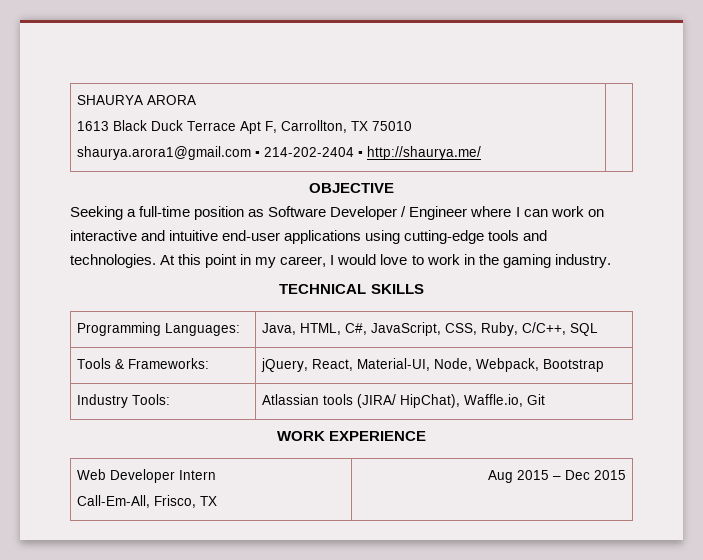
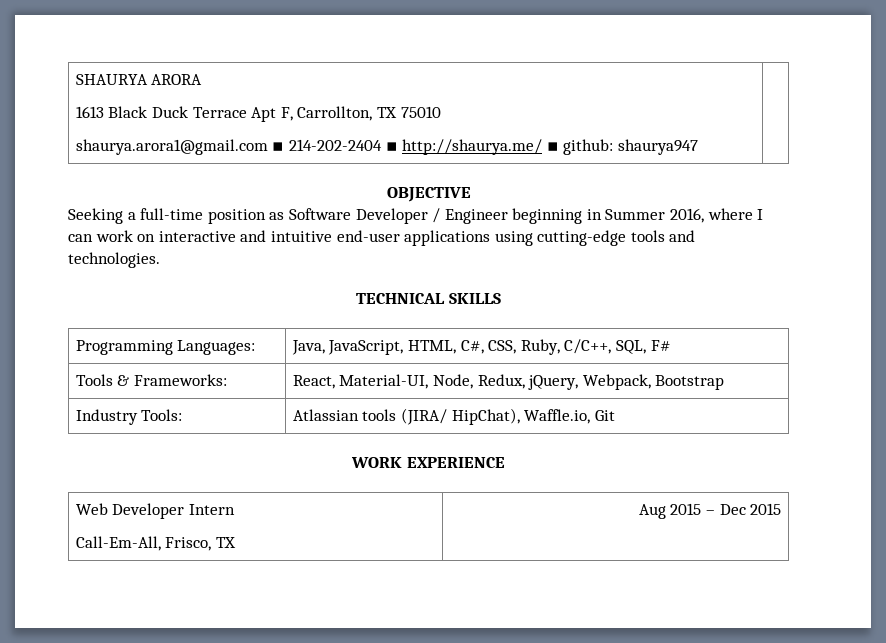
(481, 153) none -> [546,139,699,155] ▪ github: shaurya947
(468, 213) none -> [512,208,705,224] beginning in Summer 2016,
[160,254,611,268] At this point in my career, I would love to work in the gaming industry. -> (160, 260) none
(296, 329) none -> [328,340,404,355] JavaScript,
[370,322,441,336] JavaScript, -> (484, 347) none
[569,323,598,336] SQL -> [616,340,671,354] SQL, F#
[260,358,308,372] jQuery, -> (228, 380) none
(472, 364) none -> [477,374,579,390] Redux, jQuery,

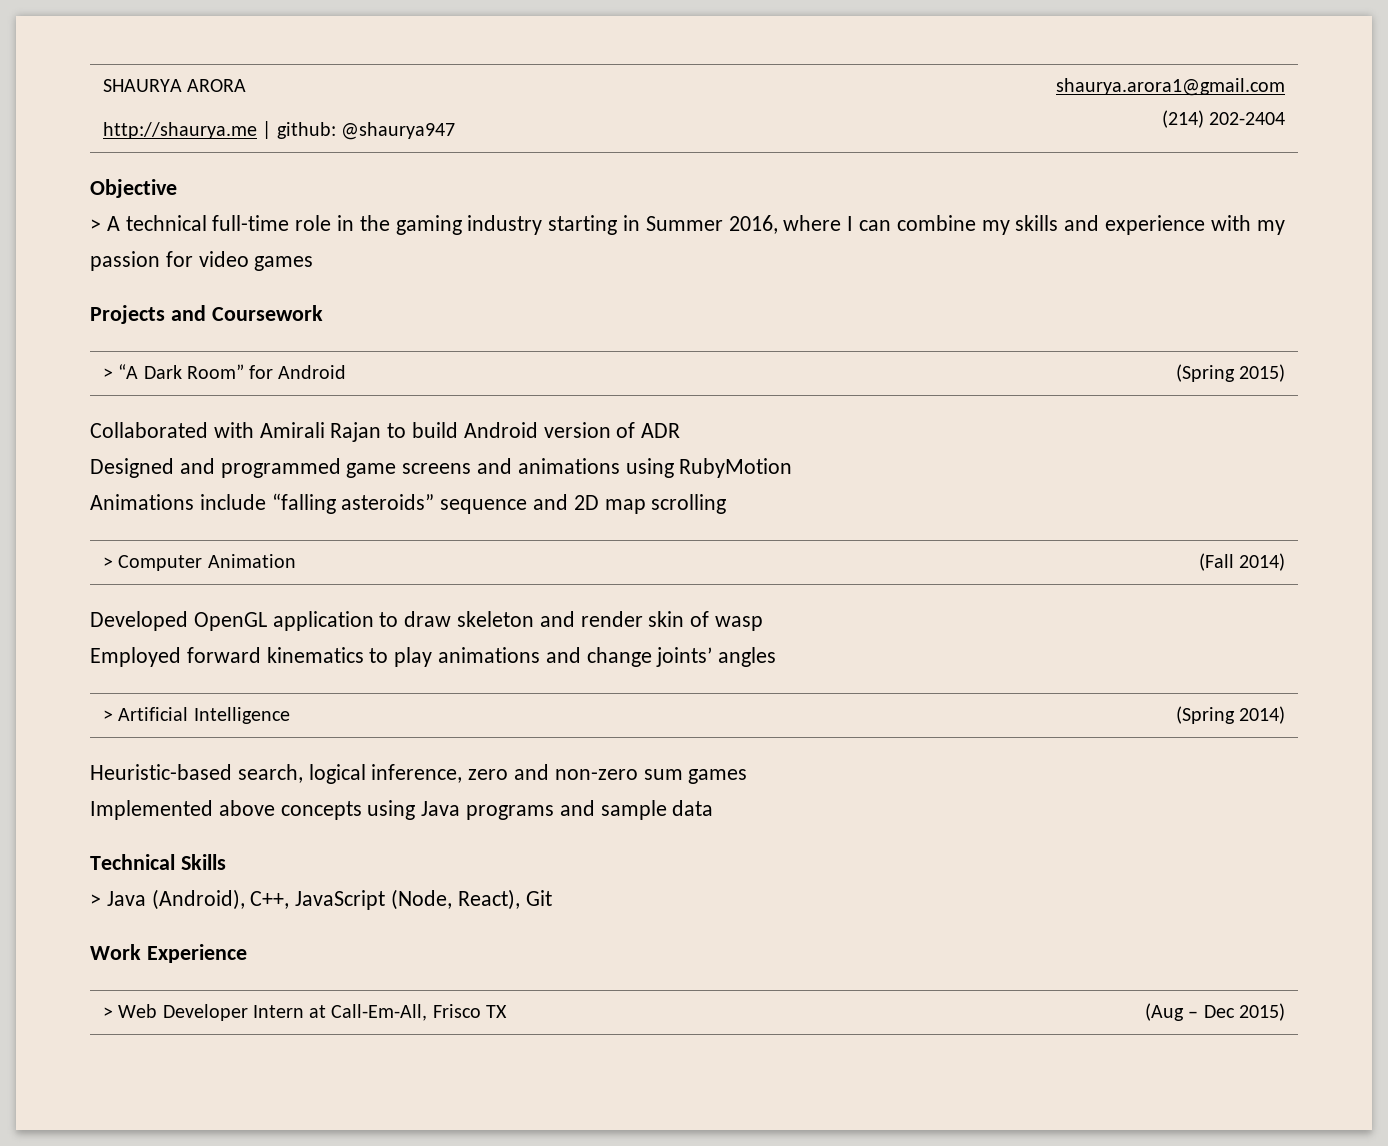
[75,106,441,122] [75,139,699,155] [386,187,471,202] [68,208,583,224] 1613 Black Duck Terrace Apt F, Carrollton, TX 75010 // shaurya.arora1@gmail.com ▪ 214-202-2404 ▪ http://shaurya.me/ ▪ github: shaurya947 | // OBJECTIVE // Seeking a full-time position as Software Developer / Engineer beginning -> [103,121,455,140] [1055,78,1285,96] [1161,110,1285,128] [90,179,177,198] [90,215,618,235] http://shaurya.me | github: @shaurya947 | shaurya.arora1@gmail.com // (214) 202-2404 // Objective // > A technical full-time role in the gaming industry starting
[95,230,696,246] [68,252,160,268] [356,293,501,304] [75,340,256,355] [291,339,671,355] [75,374,228,386] [292,374,725,390] [75,409,183,425] [292,408,615,425] [351,457,505,468] work on interactive and intuitive end-user applications using cutting-edge tools and technologies. // TECHNICAL SKILLS // Programming Languages: | Java, JavaScript, HTML, C#, CSS, Ruby, C/C++, SQL, F# // Tools & Frameworks: | React, Material-UI, Node, Redux, jQuery, Webpack, Bootstrap // Industry Tools: | Atlassian tools (JIRA/ HipChat), Waffle.io, Git // WORK EXPERIENCE // -> [896,215,1285,235] [90,251,314,271] [90,305,323,324] [103,364,347,379] [1175,364,1285,382] [90,422,681,442] [90,458,793,478] [90,493,727,514] [103,554,296,571] [1198,553,1285,571] [90,611,764,631] [90,647,777,667] [103,707,290,724] [1175,706,1285,724] [90,764,748,784] [90,800,714,820] [90,854,226,870] [90,889,552,910] [90,944,247,963] [103,1007,114,1018] combine my skills and experience with my passion for video games // Projects and Coursework // > “A Dark Room” for Android | (Spring 2015) // Collaborated with Amirali Rajan to build Android version of ADR // Designed and programmed game screens and animations using RubyMotion // Animations include “falling asteroids” sequence and 2D map scrolling // > Computer Animation | (Fall 2014) // Developed OpenGL application to draw skeleton and render skin of wasp // Employed forward kinematics to play animations and change joints’ angles // > Artificial Intelligence | (Spring 2014) // Heuristic-based search, logical inference, zero and non-zero sum games // Implemented above concepts using Java programs and sample data // Technical Skills // > Java (Android), C++, JavaScript (Node, React), Git // Work Experience // >
[75,536,212,551] // Call-Em-All, Frisco, -> [309,1004,481,1021] at Call-Em-All, Frisco
[638,503,702,519] Aug 2015 -> [1145,1003,1185,1021] (Aug
[750,503,782,515] 2015 -> [1238,1003,1285,1021] 2015)

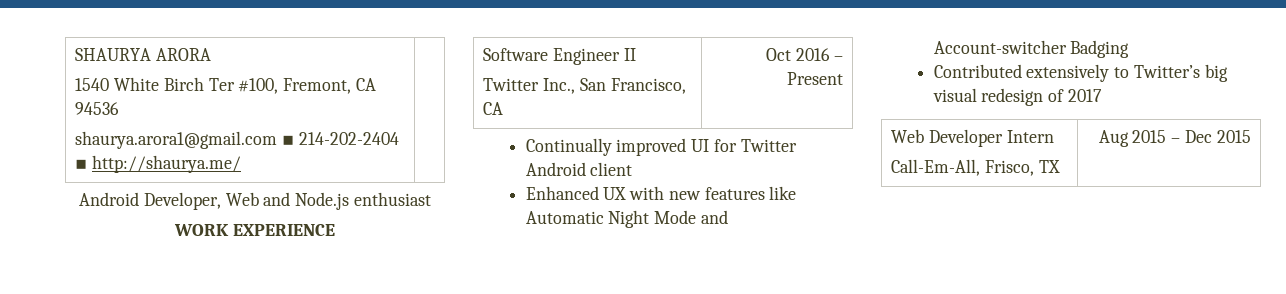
[103,121,455,140] [1055,78,1285,96] [1161,110,1285,128] [90,179,177,198] [90,215,1285,235] [90,251,314,271] [90,305,323,324] [103,364,347,379] [1175,364,1285,382] [90,422,681,442] [90,458,793,478] [90,493,727,514] [103,554,296,571] [1198,553,1285,571] [90,611,764,631] [90,647,777,667] [103,707,290,724] [1175,706,1285,724] [90,764,748,784] [90,800,714,820] [90,854,226,870] [90,889,552,910] [90,944,247,963] [103,1007,114,1018] http://shaurya.me | github: @shaurya947 | shaurya.arora1@gmail.com // (214) 202-2404 // Objective // > A technical full-time role in the gaming industry starting in Summer 2016, where I can combine my skills and experience with my passion for video games // Projects and Coursework // > “A Dark Room” for Android | (Spring 2015) // Collaborated with Amirali Rajan to build Android version of ADR // Designed and programmed game screens and animations using RubyMotion // Animations include “falling asteroids” sequence and 2D map scrolling // > Computer Animation | (Fall 2014) // Developed OpenGL application to draw skeleton and render skin of wasp // Employed forward kinematics to play animations and change joints’ angles // > Artificial Intelligence | (Spring 2014) // Heuristic-based search, logical inference, zero and non-zero sum games // Implemented above concepts using Java programs and sample data // Technical Skills // > Java (Android), C++, JavaScript (Node, React), Git // Work Experience // > -> [75,77,376,94] [75,102,120,115] [75,131,399,149] [75,155,242,173] [79,192,431,210] [174,224,335,236] [483,48,636,65] [483,78,686,94] [483,102,504,115] [766,48,843,61] [786,72,843,85] [525,138,797,156] [525,162,633,176] [525,186,797,200] [525,210,728,228] [933,40,1130,58] [933,64,1228,82] [932,88,1102,106] 1540 White Birch Ter #100, Fremont, CA 94536 // shaurya.arora1@gmail.com ▪ 214-202-2404 ▪ http://shaurya.me/ | // Android Developer, Web and Node.js enthusiast // WORK EXPERIENCE // Software Engineer II // Twitter Inc., San Francisco, CA | Oct 2016 – Present // Continually improved UI for Twitter Android client // Enhanced UX with new features like Automatic Night Mode and Account-switcher Badging // Contributed extensively to Twitter’s big visual redesign of 2017 //
[309,1004,481,1021] at Call-Em-All, Frisco -> [891,159,1035,176] // Call-Em-All, Frisco,
[1145,1003,1185,1021] (Aug -> [1098,130,1167,147] Aug 2015
[1238,1003,1285,1021] 2015) -> [1216,130,1251,143] 2015

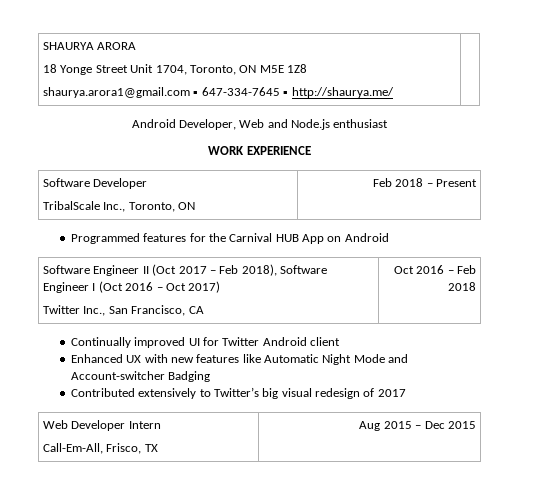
[75,77,376,94] [75,102,120,115] 1540 White Birch Ter #100, Fremont, CA 94536 -> [43,64,308,75] 18 Yonge Street Unit 1704, Toronto, ON M5E 1Z8
[298,132,399,145] 214-202-2404 -> [201,87,280,96] 647-334-7645
[553,48,636,65] Engineer II -> [93,178,148,189] [43,201,196,212] [372,178,477,187] [70,233,389,244] [43,264,328,276] [43,281,221,293] Developer // TribalScale Inc., Toronto, ON | Feb 2018 – Present // Programmed features for the Carnival HUB App on Android // Software Engineer II (Oct 2017 – Feb 2018), Software Engineer I (Oct 2016 – Oct 2017)
[786,72,843,85] Present -> [456,265,476,274] [447,282,476,291] Feb 2018

